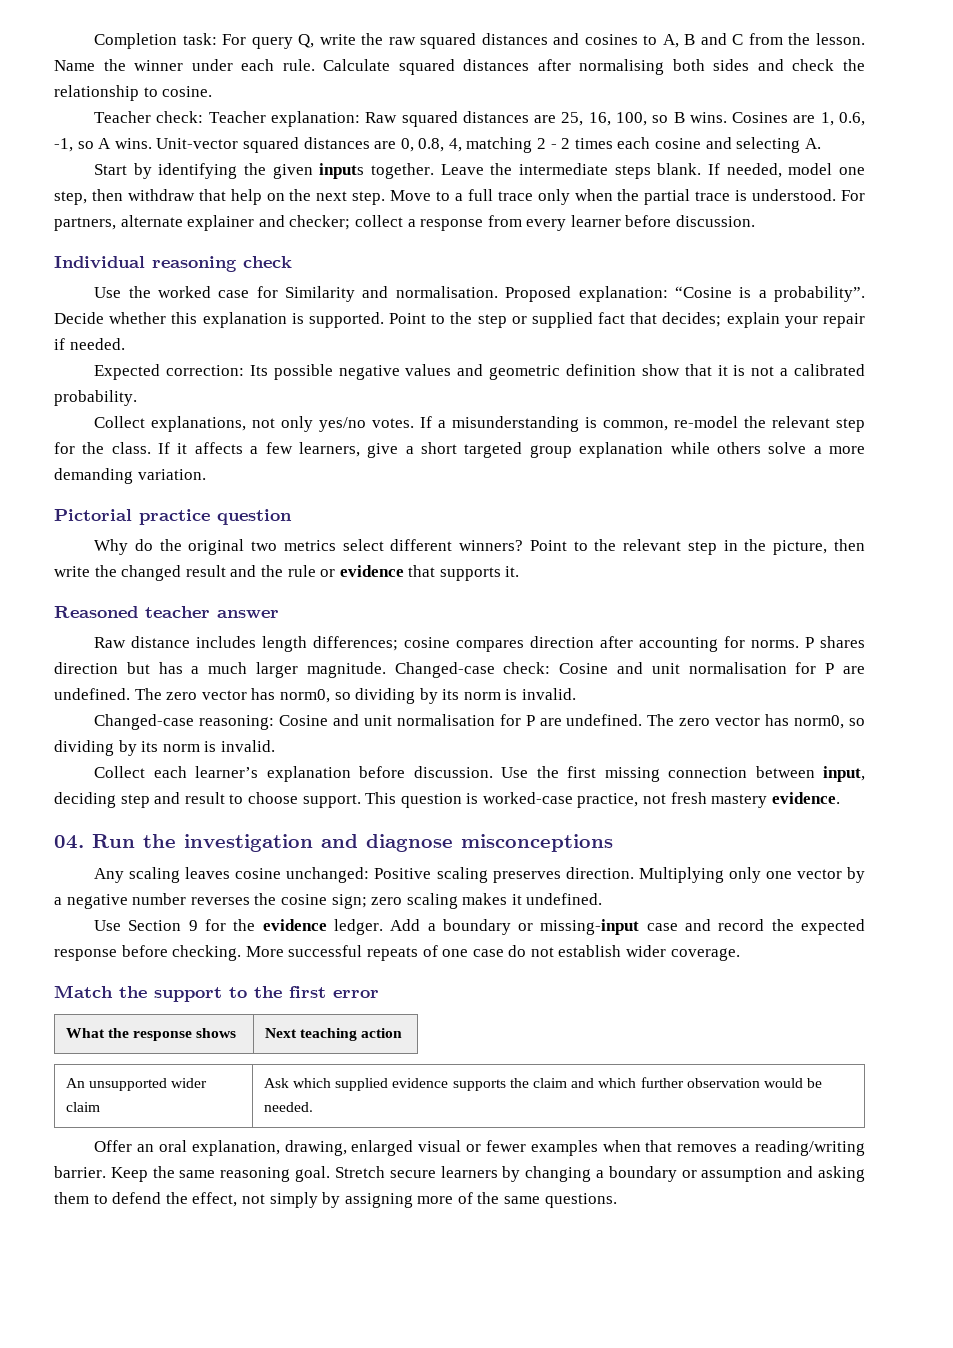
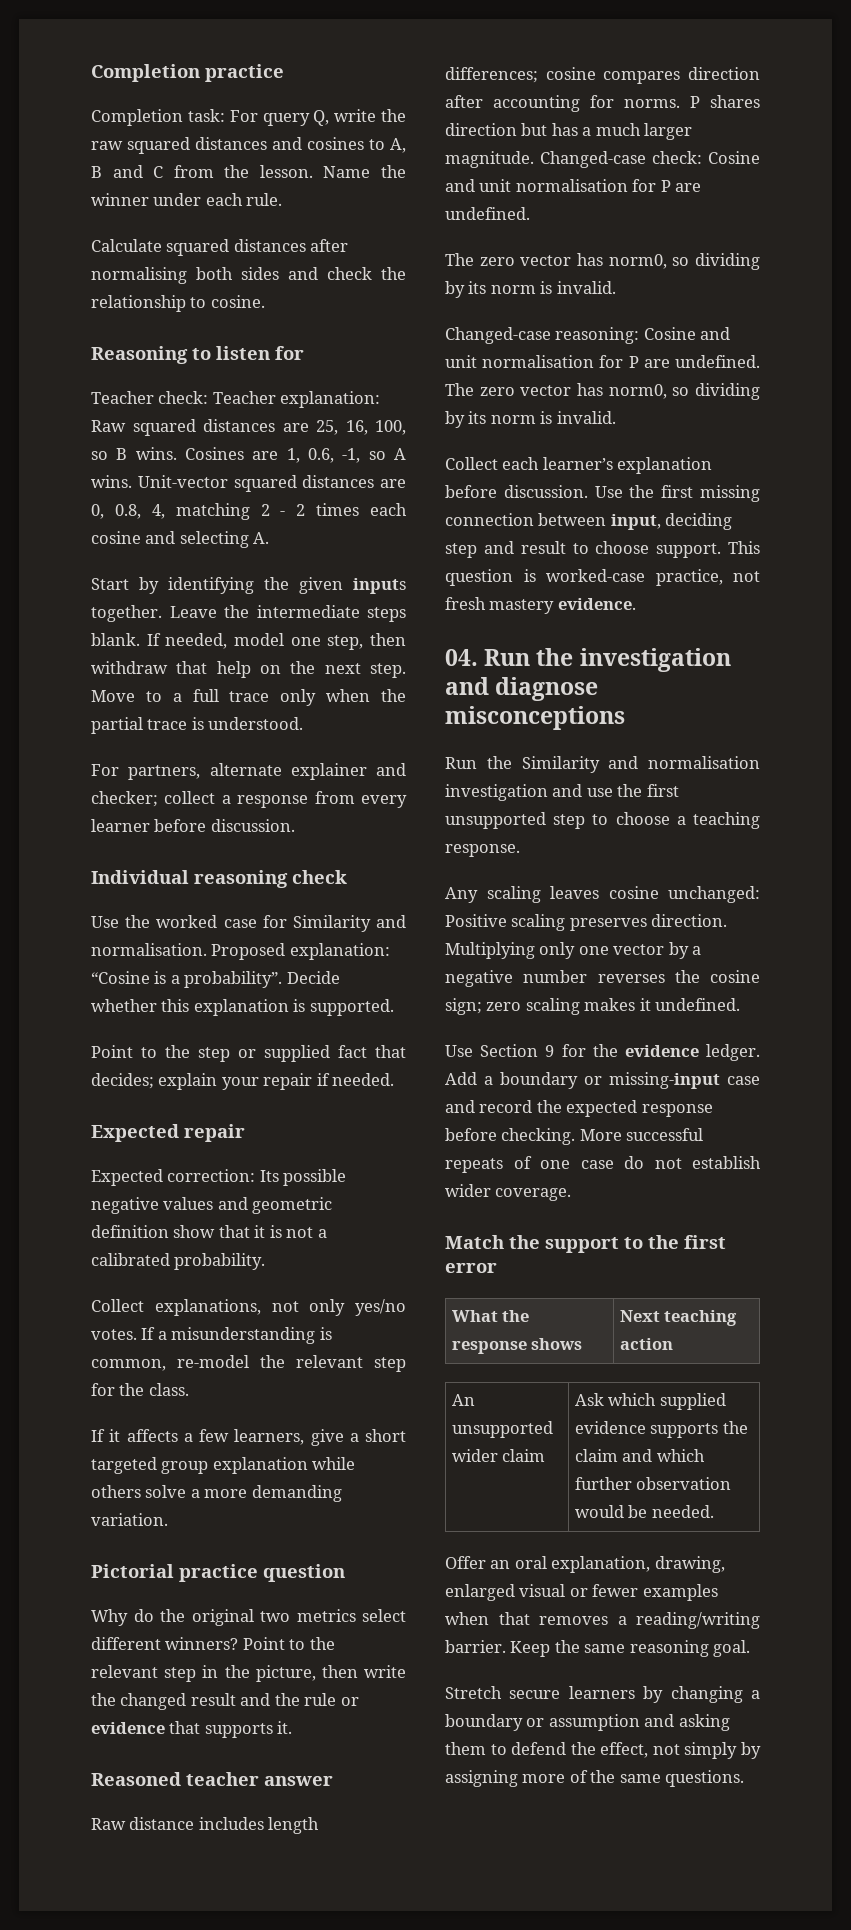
[94,33,178,49] Completion -> [91,64,284,82] [91,109,183,126] Completion practice // Completion
(315, 65) none -> (283, 199) //
(213, 91) none -> [91,346,304,364] // Reasoning to listen for
(837, 195) none -> (304, 723) //
(384, 320) none -> (394, 1007) //
(125, 344) none -> [91,1124,245,1142] // Expected repair
(151, 448) none -> (189, 1389) //
(130, 694) none -> (530, 213) //
(613, 843) none -> [445,756,760,773] [445,784,679,801] [445,812,760,829] [445,844,520,857] // Run the Similarity and normalisation investigation and use the first unsupported step to choose a teaching response.
(331, 1174) none -> (751, 1648) //

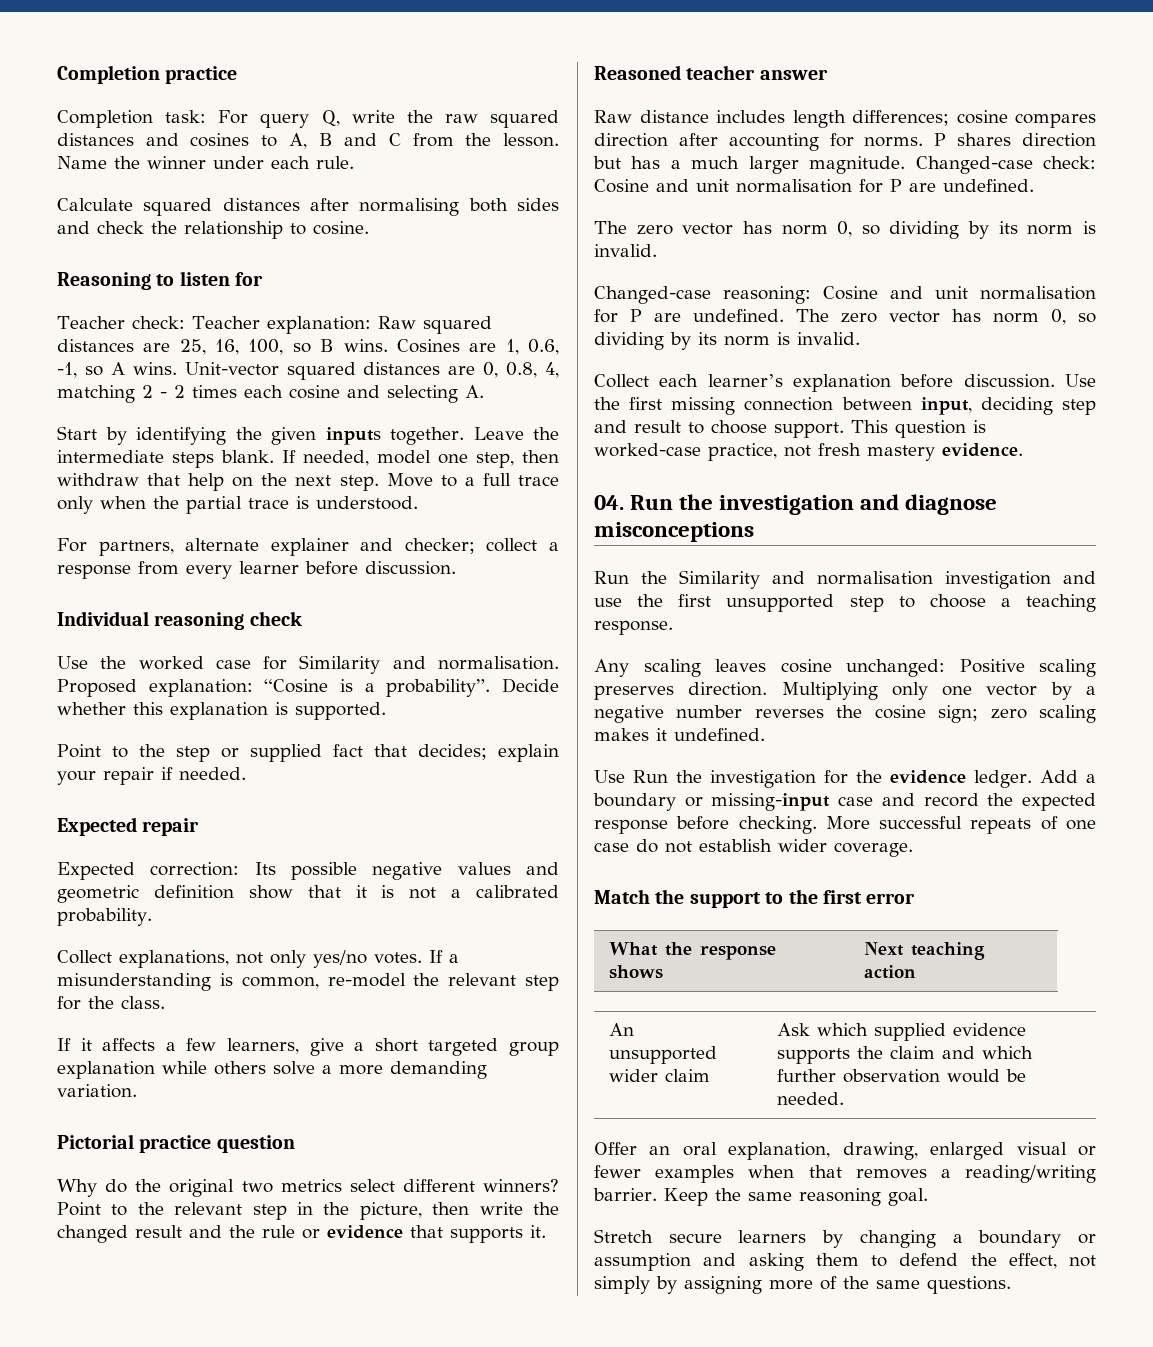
[608,254,667,269] norm0, -> [781,221,853,237] norm 0,
[608,384,667,399] norm0, -> [993,309,1066,325] norm 0,
[480,1044,555,1057] Section 9 -> [633,770,817,788] Run the investigation

